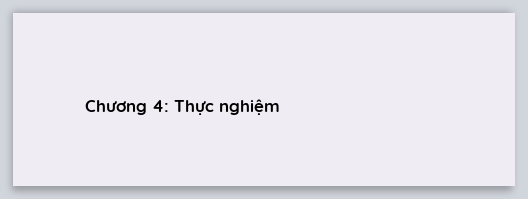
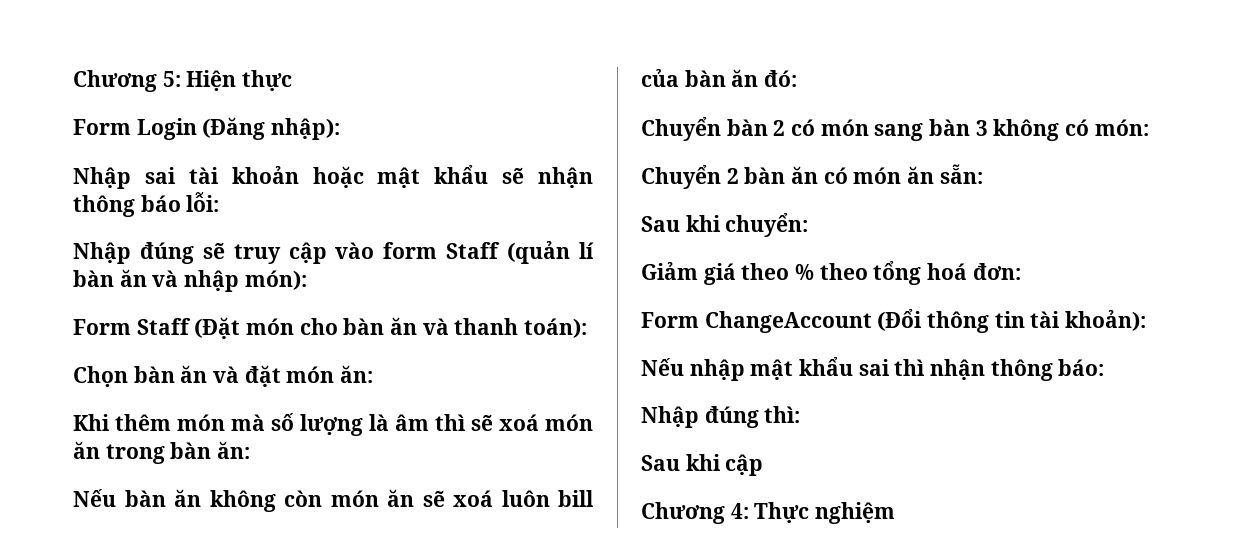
[85,100,147,115] Chương -> [73,70,293,92] [73,117,341,140] [73,164,593,189] [73,192,220,217] [73,240,595,264] [73,269,307,292] [73,317,588,339] [73,365,374,387] [73,413,593,436] [73,441,251,464] [73,489,594,512] [641,68,798,87] [641,116,1149,141] [641,164,983,189] [641,212,809,237] [641,260,1021,285] [641,308,1147,333] [641,356,1105,381] [641,406,801,428] [641,454,764,476] [641,502,725,524] Chương 5: Hiện thực // Form Login (Đăng nhập): // Nhập sai tài khoản hoặc mật khẩu sẽ nhận thông báo lỗi: // Nhập đúng sẽ truy cập vào form Staff (quản lí bàn ăn và nhập món): // Form Staff (Đặt món cho bàn ăn và thanh toán): // Chọn bàn ăn và đặt món ăn: // Khi thêm món mà số lượng là âm thì sẽ xoá món ăn trong bàn ăn: // Nếu bàn ăn không còn món ăn sẽ xoá luôn bill của bàn ăn đó: // Chuyển bàn 2 có món sang bàn 3 không có món: // Chuyển 2 bàn ăn có món ăn sẵn: // Sau khi chuyển: // Giảm giá theo % theo tổng hoá đơn: // Form ChangeAccount (Đổi thông tin tài khoản): // Nếu nhập mật khẩu sai thì nhận thông báo: // Nhập đúng thì: // Sau khi cập // Chương

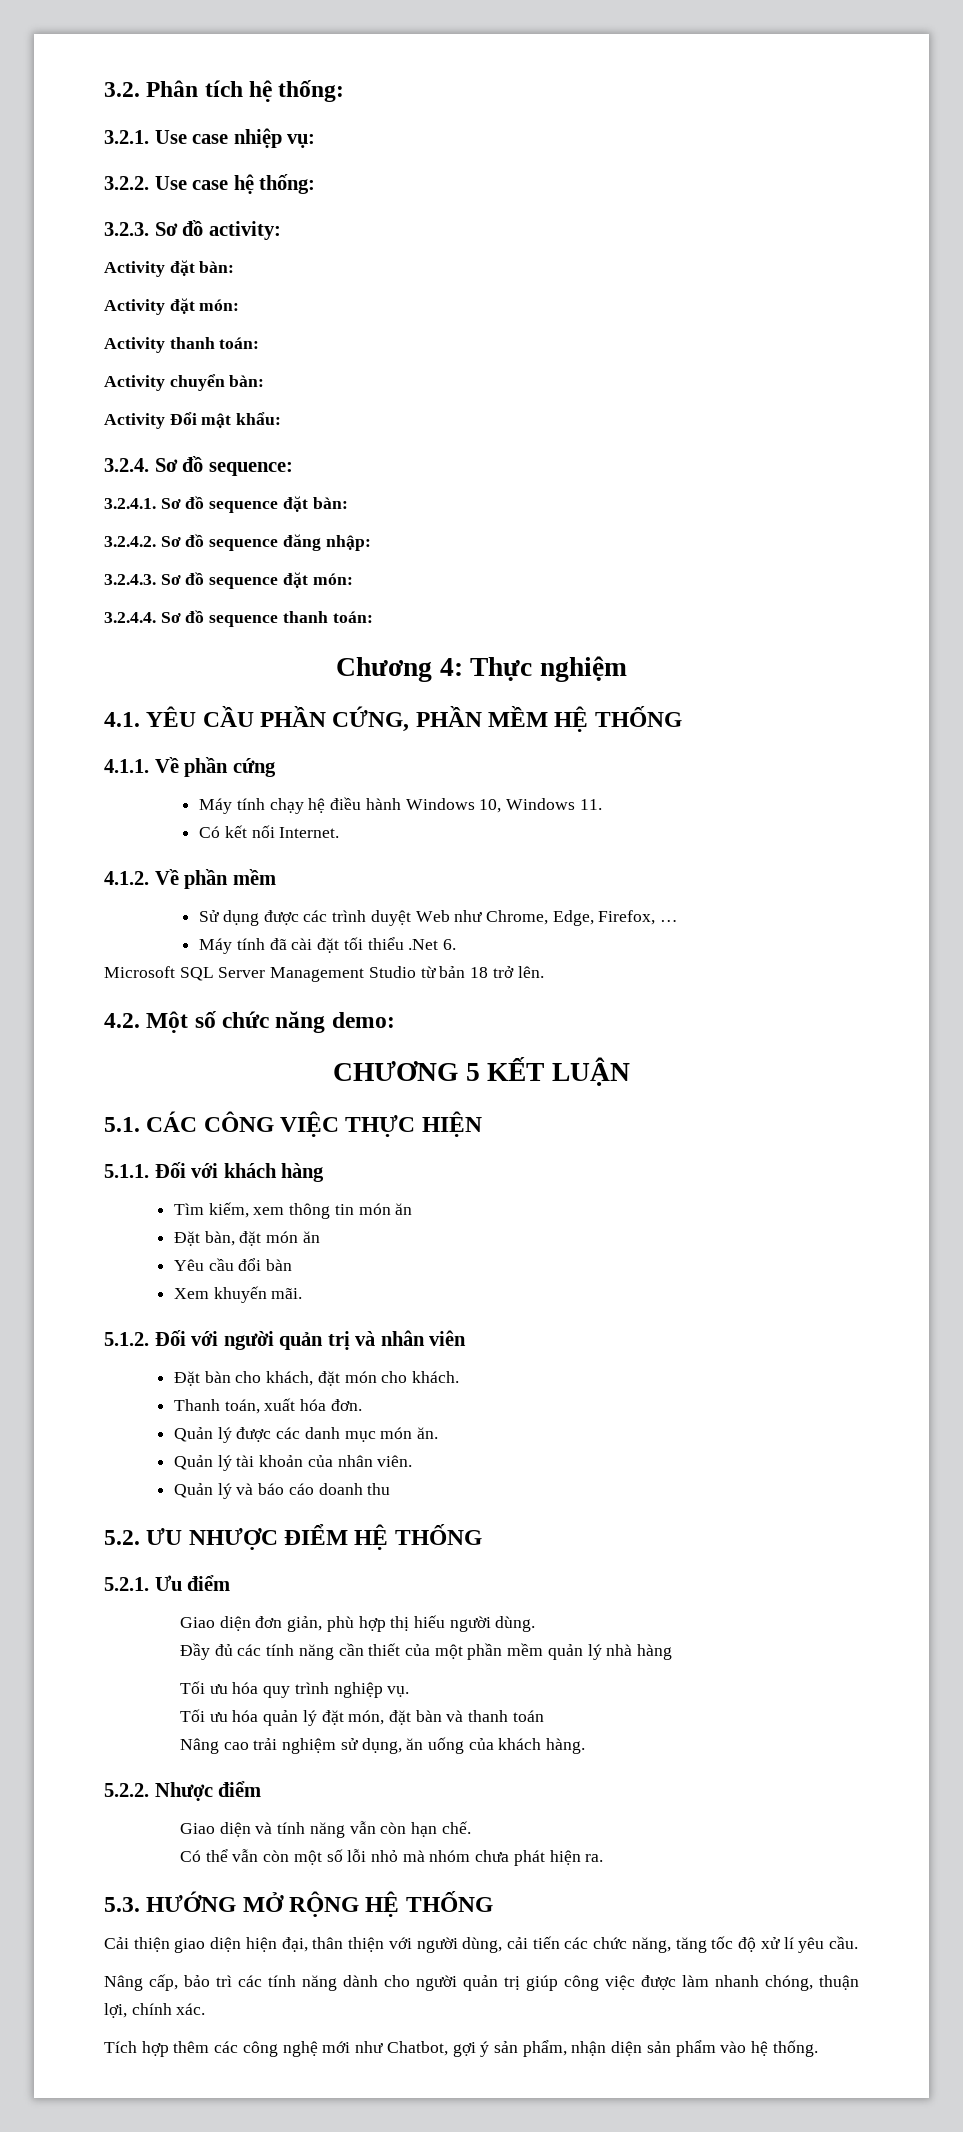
[73,70,293,92] [73,117,341,140] [73,164,593,189] [73,192,220,217] [73,240,595,264] [73,269,307,292] [73,317,588,339] [73,365,374,387] [73,413,593,436] [73,441,251,464] [73,489,594,512] [641,68,798,87] [641,116,1149,141] [641,164,983,189] [641,212,809,237] [641,260,1021,285] [641,308,1147,333] [641,356,1105,381] [641,406,801,428] [641,454,764,476] [641,502,896,524] Chương 5: Hiện thực // Form Login (Đăng nhập): // Nhập sai tài khoản hoặc mật khẩu sẽ nhận thông báo lỗi: // Nhập đúng sẽ truy cập vào form Staff (quản lí bàn ăn và nhập món): // Form Staff (Đặt món cho bàn ăn và thanh toán): // Chọn bàn ăn và đặt món ăn: // Khi thêm món mà số lượng là âm thì sẽ xoá món ăn trong bàn ăn: // Nếu bàn ăn không còn món ăn sẽ xoá luôn bill của bàn ăn đó: // Chuyển bàn 2 có món sang bàn 3 không có món: // Chuyển 2 bàn ăn có món ăn sẵn: // Sau khi chuyển: // Giảm giá theo % theo tổng hoá đơn: // Form ChangeAccount (Đổi thông tin tài khoản): // Nếu nhập mật khẩu sai thì nhận thông báo: // Nhập đúng thì: // Sau khi cập // Chương 4: Thực nghiệm -> [104,80,345,102] [104,128,316,148] [104,174,316,194] [104,220,281,240] [104,260,235,277] [104,298,240,315] [104,337,260,353] [104,374,265,391] [104,412,282,429] [104,456,293,476] [104,496,348,513] [104,534,371,551] [104,572,353,589] [104,610,373,627] [336,656,627,682] [104,706,682,732] [104,757,276,777] [199,797,602,814] [199,825,340,838] [104,869,276,889] [199,910,679,926] [199,937,457,954] [104,966,544,982] [104,1011,395,1033] [333,1057,630,1086] [104,1111,482,1137] [104,1162,325,1182] [173,1202,413,1219] [173,1231,320,1246] [173,1258,293,1271] [173,1286,303,1303] [104,1330,467,1350] [173,1371,459,1386] [173,1398,362,1414] [173,1427,438,1443] [173,1455,413,1471] [173,1483,391,1499] [104,1524,482,1550] [104,1575,231,1591] [179,1615,536,1632] [179,1643,673,1660] [179,1681,410,1698] [179,1709,544,1726] [179,1737,586,1754] [104,1781,262,1801] [179,1821,471,1838] [179,1849,604,1866] [104,1891,493,1917] [104,1936,858,1953] [104,1974,859,1991] [104,2003,206,2018] [104,2040,818,2057] 3.2. Phân tích hệ thống: // 3.2.1. Use case nhiệp vụ: // 3.2.2. Use case hệ thống: // 3.2.3. Sơ đồ activity: // Activity đặt bàn: // Activity đặt món: // Activity thanh toán: // Activity chuyển bàn: // Activity Đổi mật khẩu: // 3.2.4. Sơ đồ sequence: // 3.2.4.1. Sơ đồ sequence đặt bàn: // 3.2.4.2. Sơ đồ sequence đăng nhập: // 3.2.4.3. Sơ đồ sequence đặt món: // 3.2.4.4. Sơ đồ sequence thanh toán: // Chương 4: Thực nghiệm // 4.1. YÊU CẦU PHẦN CỨNG, PHẦN MỀM HỆ THỐNG // 4.1.1. Về phần cứng // Máy tính chạy hệ điều hành Windows 10, Windows 11. // Có kết nối Internet. // 4.1.2. Về phần mềm // Sử dụng được các trình duyệt Web như Chrome, Edge, Firefox, … // Máy tính đã cài đặt tối thiểu .Net 6. // Microsoft SQL Server Management Studio từ bản 18 trở lên. // 4.2. Một số chức năng demo: // CHƯƠNG 5 KẾT LUẬN // 5.1. CÁC CÔNG VIỆC THỰC HIỆN // 5.1.1. Đối với khách hàng // Tìm kiếm, xem thông tin món ăn // Đặt bàn, đặt món ăn // Yêu cầu đổi bàn // Xem khuyến mãi. // 5.1.2. Đối với người quản trị và nhân viên // Đặt bàn cho khách, đặt món cho khách. // Thanh toán, xuất hóa đơn. // Quản lý được các danh mục món ăn. // Quản lý tài khoản của nhân viên. // Quản lý và báo cáo doanh thu // 5.2. ƯU NHƯỢC ĐIỂM HỆ THỐNG // 5.2.1. Ưu điểm // Giao diện đơn giản, phù hợp thị hiếu người dùng. // Đầy đủ các tính năng cần thiết của một phần mềm quản lý nhà hàng // Tối ưu hóa quy trình nghiệp vụ. // Tối ưu hóa quản lý đặt món, đặt bàn và thanh toán // Nâng cao trải nghiệm sử dụng, ăn uống của khách hàng. // 5.2.2. Nhược điểm // Giao diện và tính năng vẫn còn hạn chế. // Có thể vẫn còn một số lỗi nhỏ mà nhóm chưa phát hiện ra. // 5.3. HƯỚNG MỞ RỘNG HỆ THỐNG // Cải thiện giao diện hiện đại, thân thiện với người dùng, cải tiến các chức năng, tăng tốc độ xử lí yêu cầu. // Nâng cấp, bảo trì các tính năng dành cho người quản trị giúp công việc được làm nhanh chóng, thuận lợi, chính xác. // Tích hợp thêm các công nghệ mới như Chatbot, gợi ý sản phẩm, nhận diện sản phẩm vào hệ thống.

